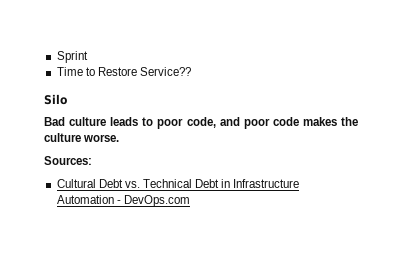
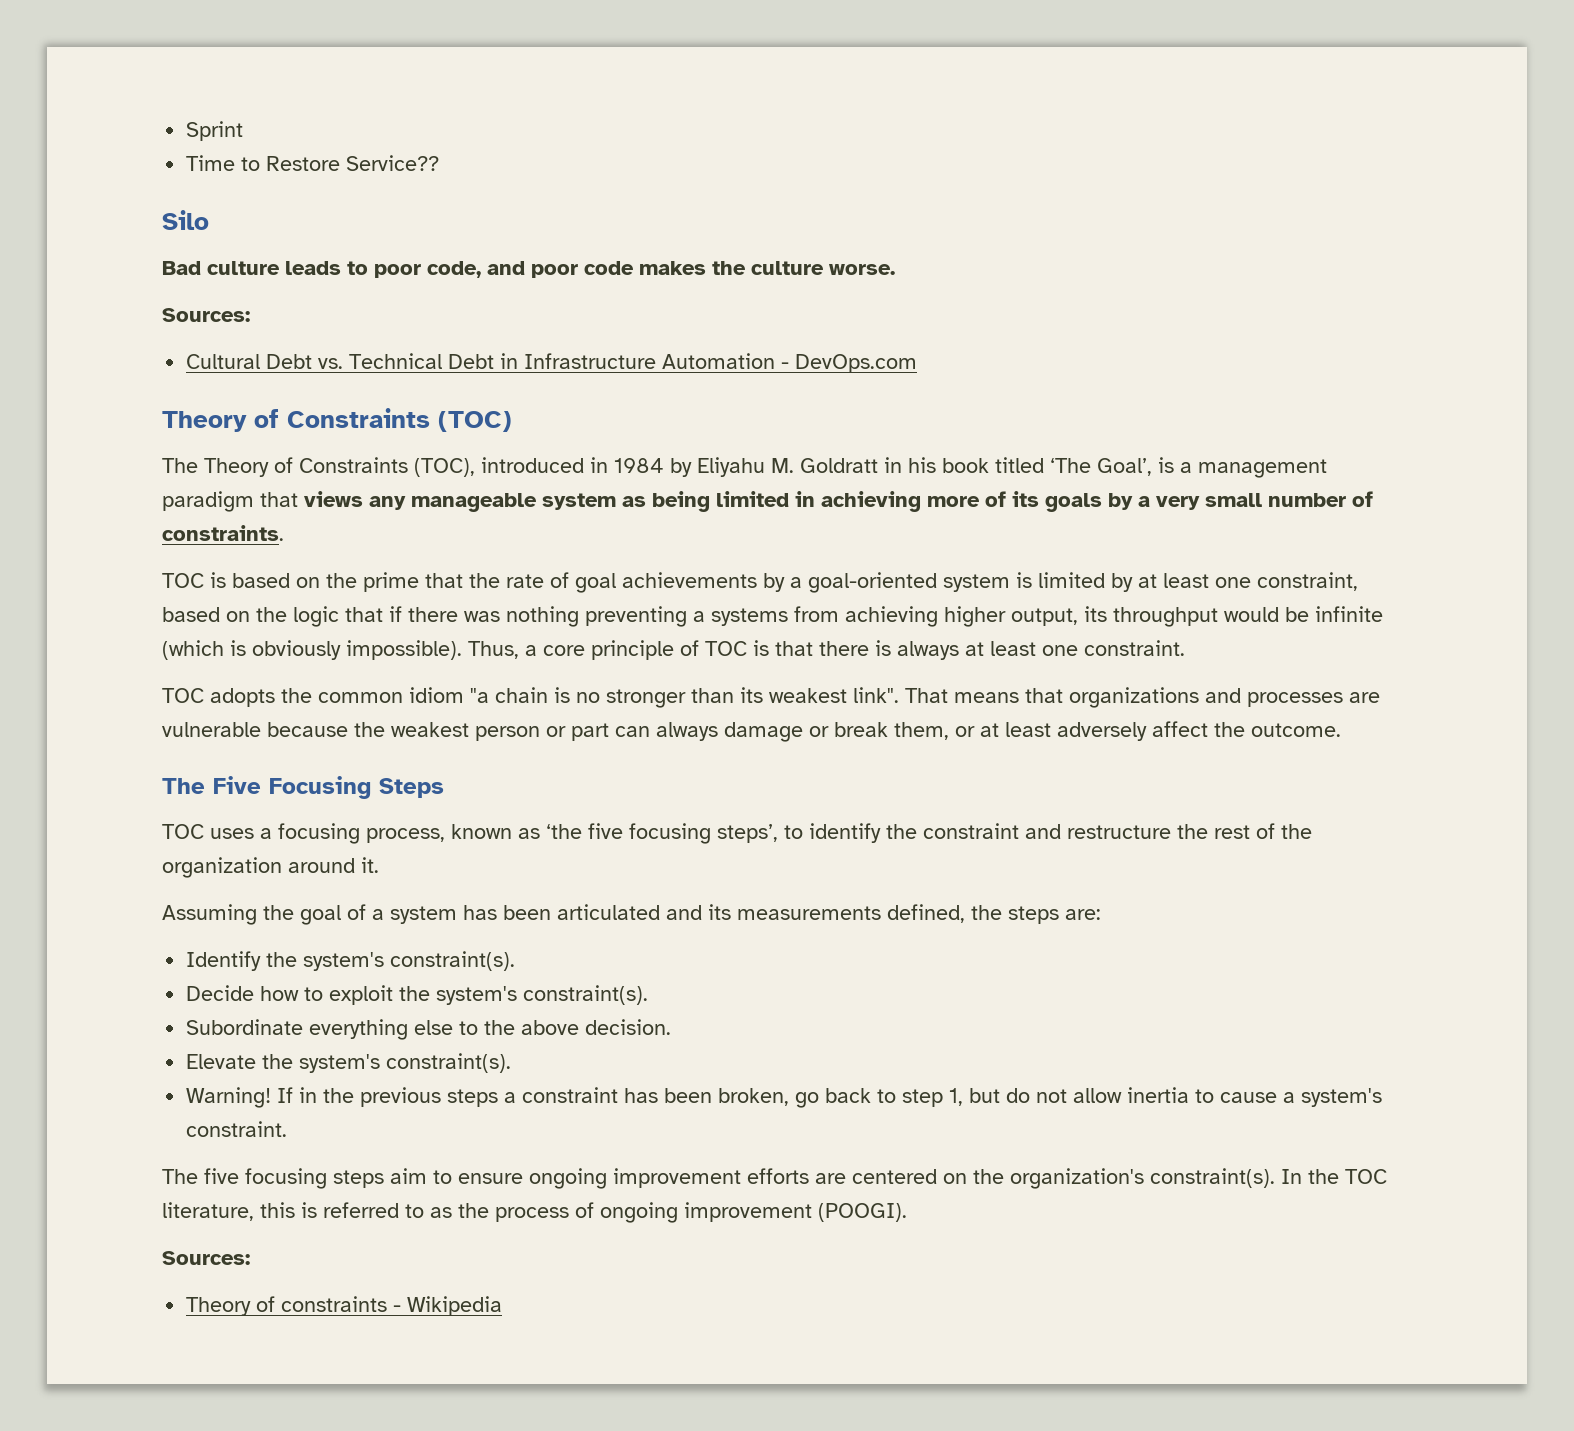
(190, 201) none -> [162,408,512,432] [162,457,1327,478] [162,491,1373,512] [162,525,284,541] [162,572,1358,593] [162,606,1383,627] [162,640,1185,660] [162,687,1380,708] [162,721,1341,742] [162,776,444,799] [162,823,1312,844] [162,857,379,878] [162,904,1101,925] [186,951,516,971] [186,985,649,1005] [186,1019,672,1040] [186,1053,512,1073] [186,1087,1383,1108] [186,1121,288,1137] [162,1168,1387,1189] [162,1202,907,1223] [162,1251,250,1265] [186,1296,503,1316] // Theory of Constraints (TOC) // The Theory of Constraints (TOC), introduced in 1984 by Eliyahu M. Goldratt in his book titled ‘The Goal’, is a management paradigm that views any manageable system as being limited in achieving more of its goals by a very small number of constraints. // TOC is based on the prime that the rate of goal achievements by a goal-oriented system is limited by at least one constraint, based on the logic that if there was nothing preventing a systems from achieving higher output, its throughput would be infinite (which is obviously impossible). Thus, a core principle of TOC is that there is always at least one constraint. // TOC adopts the common idiom "a chain is no stronger than its weakest link". That means that organizations and processes are vulnerable because the weakest person or part can always damage or break them, or at least adversely affect the outcome. // The Five Focusing Steps // TOC uses a focusing process, known as ‘the five focusing steps’, to identify the constraint and restructure the rest of the organization around it. // Assuming the goal of a system has been articulated and its measurements defined, the steps are: // Identify the system's constraint(s). // Decide how to exploit the system's constraint(s). // Subordinate everything else to the above decision. // Elevate the system's constraint(s). // Warning! If in the previous steps a constraint has been broken, go back to step 1, but do not allow inertia to cause a system's constraint. // The five focusing steps aim to ensure ongoing improvement efforts are centered on the organization's constraint(s). In the TOC literature, this is referred to as the process of ongoing improvement (POOGI). // Sources: // Theory of constraints - Wikipedia

